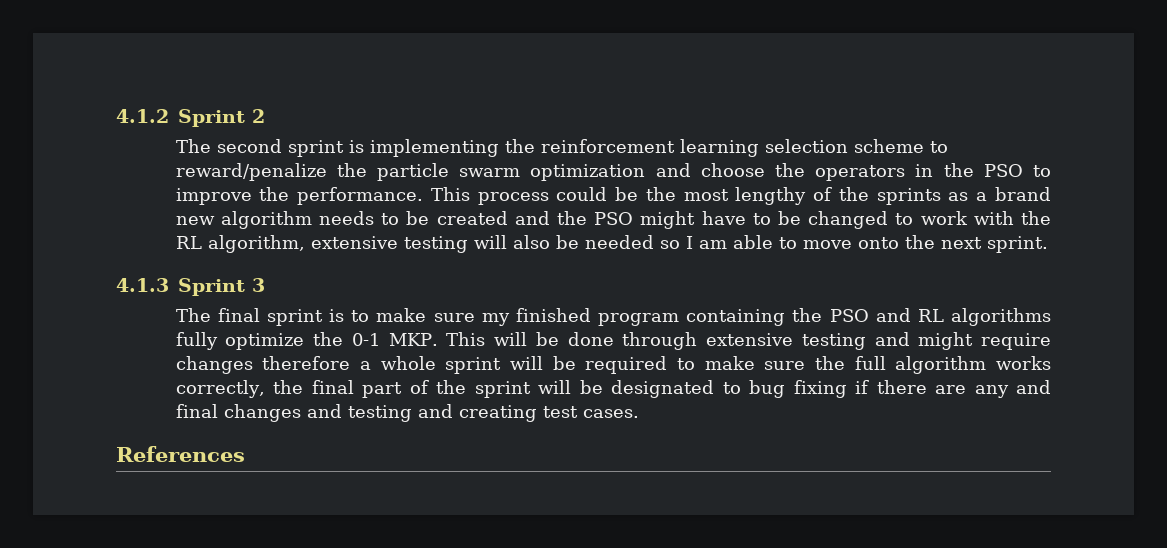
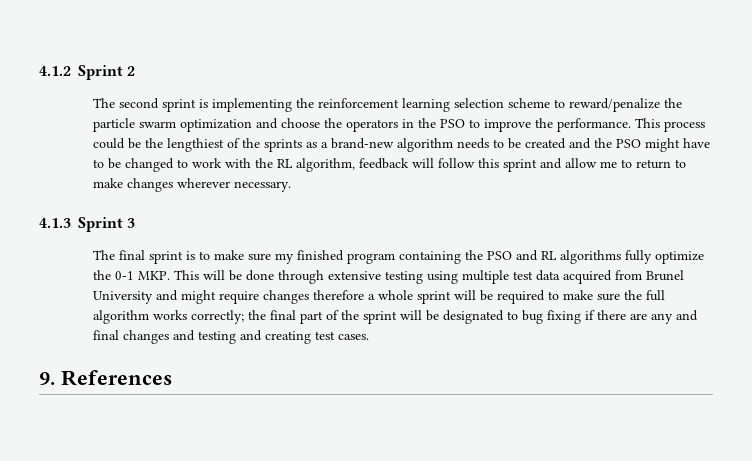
[683,187,807,205] most lengthy -> [166,138,224,152] lengthiest
[994,187,1051,201] [175,216,215,225] brand new -> [330,138,394,149] brand-new
[310,235,1048,253] extensive testing will also be needed so I am able to move onto the next sprint. -> [358,158,686,172] [92,178,291,192] feedback will follow this sprint and allow me to return to make changes wherever necessary.
(866, 341) none -> [426,270,684,284] [92,291,153,304] using multiple test data acquired from Brunel University
[175,380,265,398] correctly, -> [190,310,244,324] correctly;
(639, 413) none -> [39,372,55,385] 9.

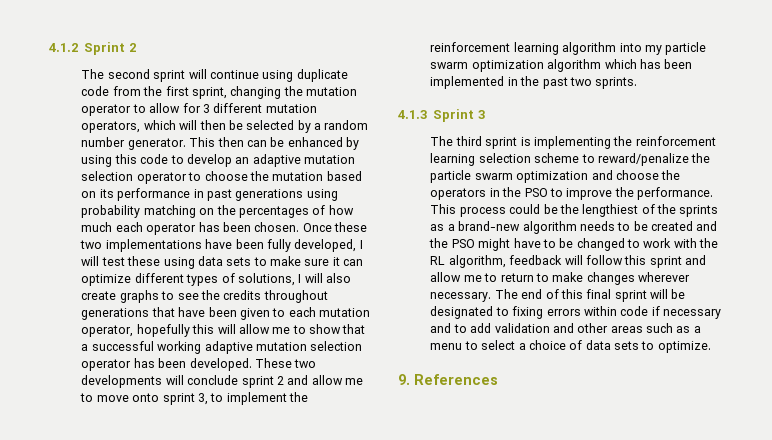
(196, 105) none -> [188,69,348,82] [81,86,357,99] [81,103,317,116] [81,120,369,133] [81,137,359,150] [81,154,355,167] [81,171,362,184] [81,188,338,201] [81,205,354,218] [81,222,367,235] [80,239,363,252] [81,256,364,269] [81,273,351,286] [81,290,328,303] [81,307,370,320] [81,324,366,337] [81,341,363,354] [81,358,317,371] [81,375,363,388] [80,392,308,405] [430,42,707,55] [430,59,693,72] [430,76,638,89] [398,109,485,122] [430,136,518,149] will continue using duplicate code from the first sprint, changing the mutation operator to allow for 3 different mutation operators, which will then be selected by a random number generator. This then can be enhanced by using this code to develop an adaptive mutation selection operator to choose the mutation based on its performance in past generations using probability matching on the percentages of how much each operator has been chosen. Once these two implementations have been fully developed, I will test these using data sets to make sure it can optimize different types of solutions, I will also create graphs to see the credits throughout generations that have been given to each mutation operator, hopefully this will allow me to show that a successful working adaptive mutation selection operator has been developed. These two developments will conclude sprint 2 and allow me to move onto sprint 3, to implement the reinforcement learning algorithm into my particle swarm optimization algorithm which has been implemented in the past two sprints. // 4.1.3 Sprint 3 // The third sprint
[39,217,136,232] [92,250,704,264] [92,270,684,284] [92,290,665,304] [92,310,698,324] [92,330,369,344] // 4.1.3 Sprint 3 // The final sprint is to make sure my finished program containing the PSO and RL algorithms fully optimize the 0-1 MKP. This will be done through extensive testing using multiple test data acquired from Brunel University and might require changes therefore a whole sprint will be required to make sure the full algorithm works correctly; the final part of the sprint will be designated to bug fixing if there are any and final changes and testing and creating test cases. -> [494,289,686,302] [430,306,721,319] [430,323,701,333] [430,340,711,353] The end of this final sprint will be designated to fixing errors within code if necessary and to add validation and other areas such as a menu to select a choice of data sets to optimize.

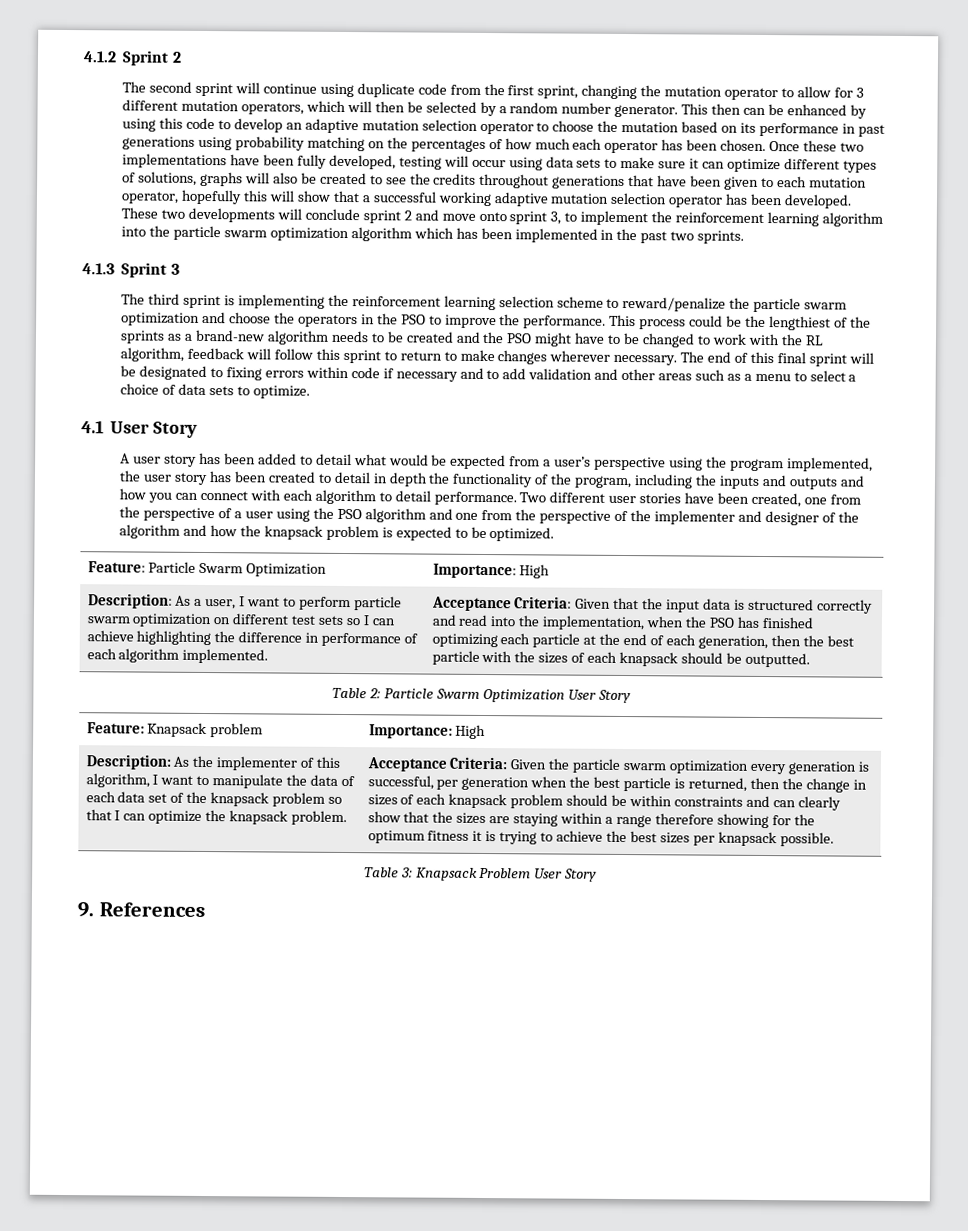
[359,240,363,249] [81,256,161,266] I will test these -> [398,155,506,170] testing will occur
[298,274,302,283] I -> [200,171,244,187] graphs
[81,290,159,303] create graphs -> [300,172,367,185] be created
[238,324,306,334] allow me to -> (296, 196) none
[311,375,363,385] [80,393,94,402] allow me to -> (439, 215) none
[644,45,662,55] my -> [149,225,171,237] the
[684,255,706,265] [430,272,482,282] and allow me -> (381, 356) none
(711, 347) none -> [81,420,199,438] [120,452,873,472] [119,470,865,490] [119,488,861,508] [119,506,859,526] [119,524,555,542] [87,561,328,577] [432,563,551,579] [87,593,402,611] [86,613,395,628] [86,630,419,647] [86,648,269,664] [431,596,873,614] [431,614,813,631] [431,633,854,650] [431,650,810,668] [332,687,631,704] [86,722,264,738] [368,724,487,740] [85,754,341,771] [85,773,355,789] [85,791,342,807] [85,809,348,826] [366,756,869,775] [367,775,867,793] [367,793,841,811] [367,811,815,829] [367,830,834,847] [363,867,598,882] // 4.1 User Story // A user story has been added to detail what would be expected from a user’s perspective using the program implemented, the user story has been created to detail in depth the functionality of the program, including the inputs and outputs and how you can connect with each algorithm to detail performance. Two different user stories have been created, one from the perspective of a user using the PSO algorithm and one from the perspective of the implementer and designer of the algorithm and how the knapsack problem is expected to be optimized. // Feature: Particle Swarm Optimization | Importance: High // Description: As a user, I want to perform particle swarm optimization on different test sets so I can achieve highlighting the difference in performance of each algorithm implemented. | Acceptance Criteria: Given that the input data is structured correctly and read into the implementation, when the PSO has finished optimizing each particle at the end of each generation, then the best particle with the sizes of each knapsack should be outputted. // Table 2: Particle Swarm Optimization User Story // Feature: Knapsack problem | Importance: High // Description: As the implementer of this algorithm, I want to manipulate the data of each data set of the knapsack problem so that I can optimize the knapsack problem. | Acceptance Criteria: Given the particle swarm optimization every generation is successful, per generation when the best particle is returned, then the change in sizes of each knapsack problem should be within constraints and can clearly show that the sizes are staying within a range therefore showing for the optimum fitness it is trying to achieve the best sizes per knapsack possible. // Table 3: Knapsack Problem User Story

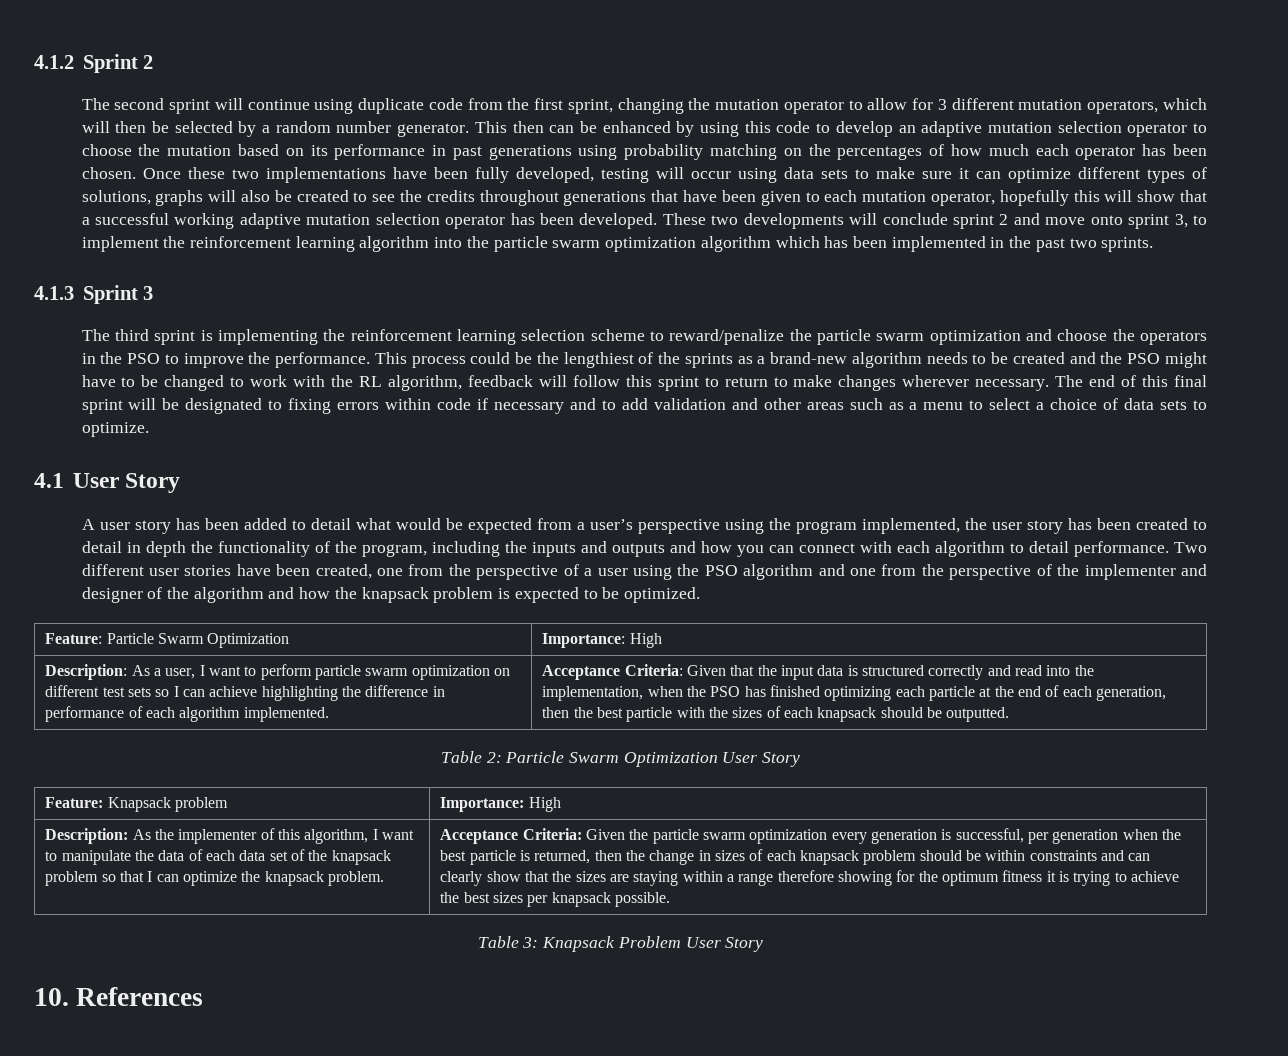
[77,902,94,918] 9. -> [34,988,69,1006] 10.

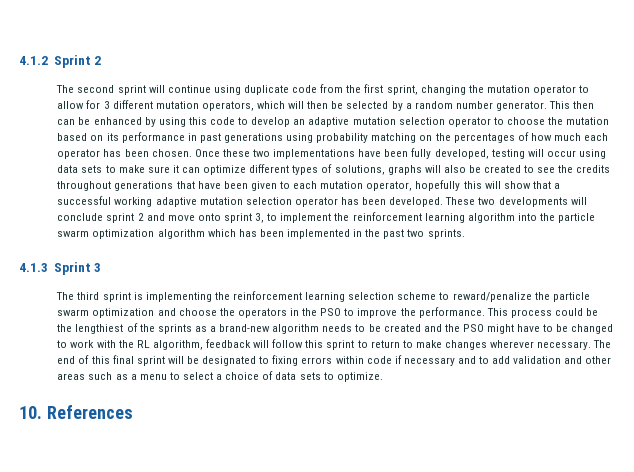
[34,473,181,493] [81,518,1208,534] [81,541,1208,557] [81,564,1208,580] [81,587,700,603] [45,633,290,648] [542,633,662,648] [45,664,510,680] [45,685,445,701] [45,706,329,722] [542,664,1094,680] [542,685,1166,701] [542,706,1010,722] [440,751,801,767] [45,797,229,812] [440,797,561,812] [45,828,415,844] [45,849,391,865] [45,871,385,886] [440,828,1181,844] [440,849,1151,865] [440,870,1179,886] [440,892,671,907] [477,936,764,952] // 4.1 User Story // A user story has been added to detail what would be expected from a user’s perspective using the program implemented, the user story has been created to detail in depth the functionality of the program, including the inputs and outputs and how you can connect with each algorithm to detail performance. Two different user stories have been created, one from the perspective of a user using the PSO algorithm and one from the perspective of the implementer and designer of the algorithm and how the knapsack problem is expected to be optimized. // Feature: Particle Swarm Optimization | Importance: High // Description: As a user, I want to perform particle swarm optimization on different test sets so I can achieve highlighting the difference in performance of each algorithm implemented. | Acceptance Criteria: Given that the input data is structured correctly and read into the implementation, when the PSO has finished optimizing each particle at the end of each generation, then the best particle with the sizes of each knapsack should be outputted. // Table 2: Particle Swarm Optimization User Story // Feature: Knapsack problem | Importance: High // Description: As the implementer of this algorithm, I want to manipulate the data of each data set of the knapsack problem so that I can optimize the knapsack problem. | Acceptance Criteria: Given the particle swarm optimization every generation is successful, per generation when the best particle is returned, then the change in sizes of each knapsack problem should be within constraints and can clearly show that the sizes are staying within a range therefore showing for the optimum fitness it is trying to achieve the best sizes per knapsack possible. // Table 3: Knapsack Problem User Story -> (383, 377) none

